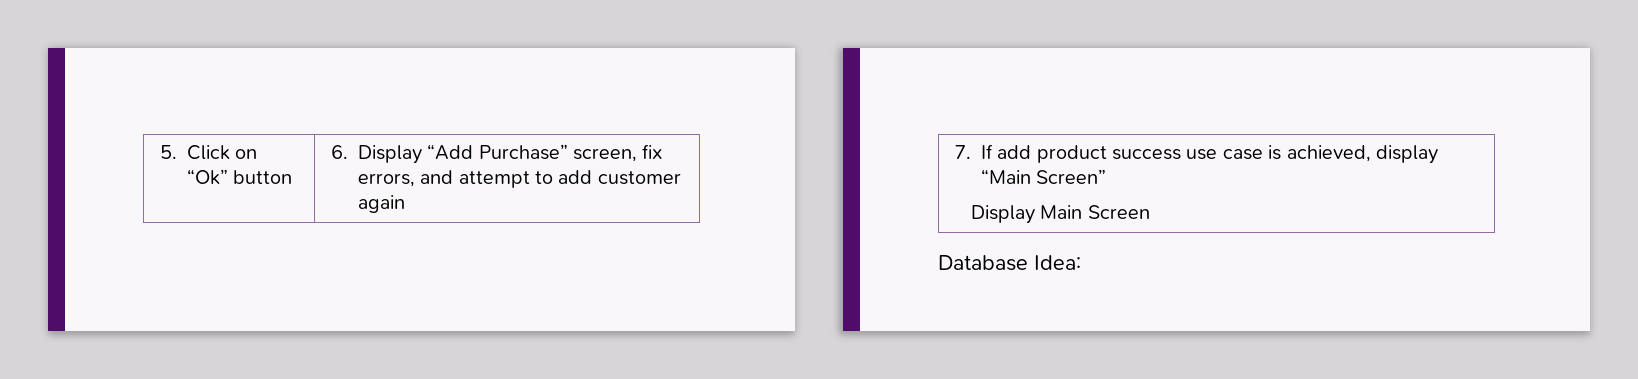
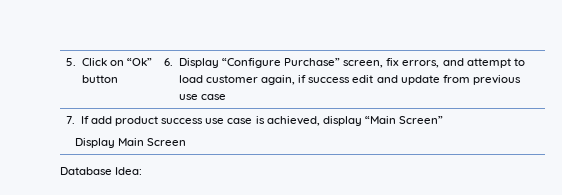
[427,144,474,160] “Add -> [222,58,282,68] “Configure
[558,170,681,185] [357,195,405,213] add customer again -> [178,75,521,85] [178,94,227,100] load customer again, if success edit and update from previous use case

